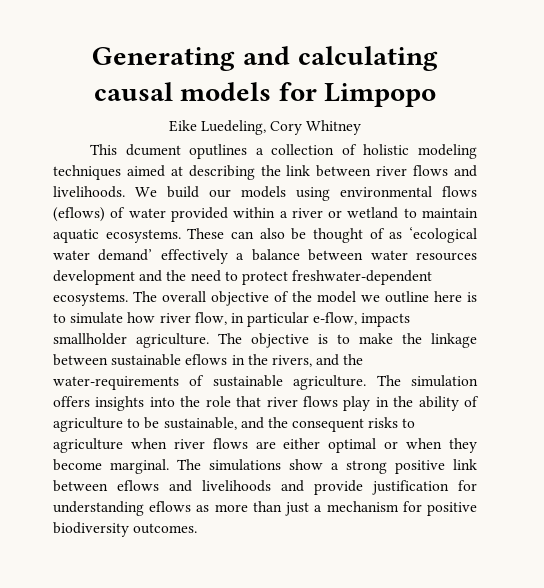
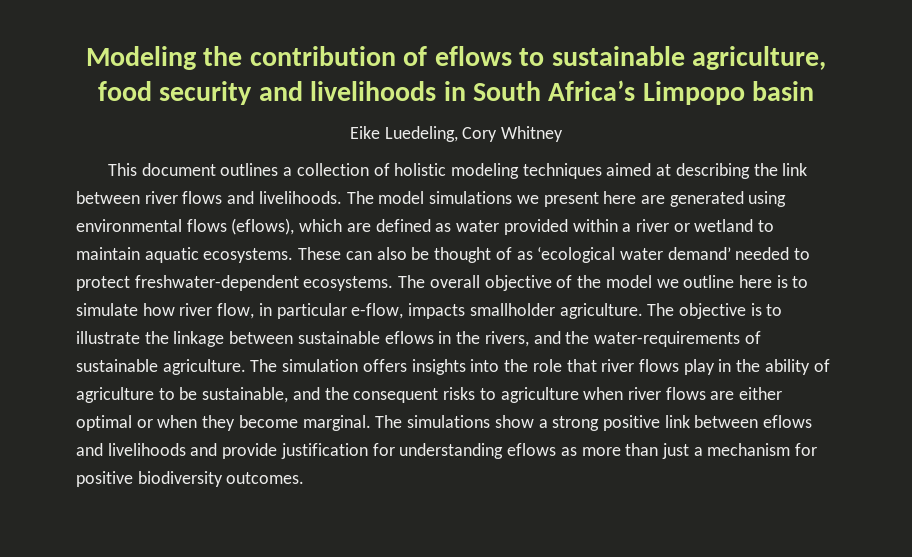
[92,46,438,71] [93,82,317,101] Generating and calculating causal models for -> [86,46,826,70] [97,80,636,105] Modeling the contribution of eflows to sustainable agriculture, food security and livelihoods in South Africa’s
(437, 95) none -> [752,81,815,101] basin
[125,144,248,159] dcument oputlines -> [141,163,279,176] document outlines
[135,186,477,201] [53,207,126,222] We build our models using environmental flows (eflows) of -> [346,191,787,207] [76,218,452,235] The model simulations we present here are generated using environmental flows (eflows), which are defined as
[160,249,477,264] [53,270,221,285] effectively a balance between water resources development and the need -> [735,247,790,260] needed
[359,333,393,344] make -> [76,331,140,344] illustrate

